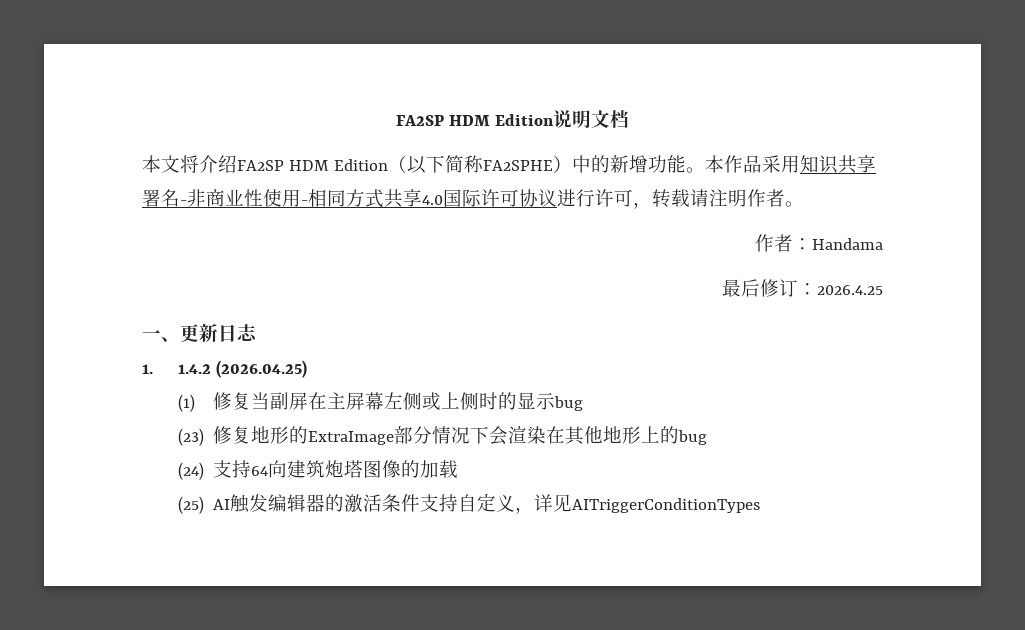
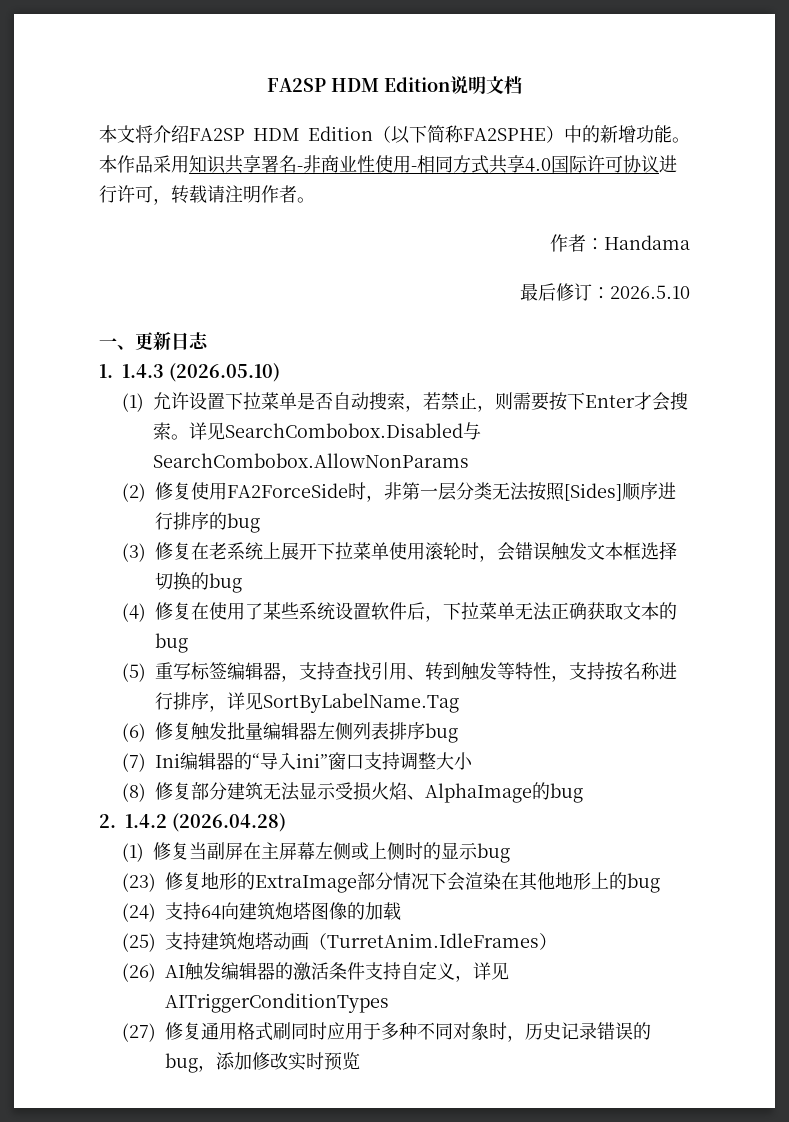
[817,285,883,295] 2026.4.25 -> [610,285,690,299] 2026.5.10
[177,360,307,378] 1.4.2 (2026.04.25) -> [122,363,280,382] [121,392,688,412] [152,422,481,440] [152,453,469,468] [121,482,676,502] [154,512,260,533] [121,541,677,562] [154,572,242,593] [121,602,677,622] [154,633,188,653] [121,662,677,682] [154,692,459,713] [121,722,458,743] [121,752,473,772] [121,782,583,803] [99,813,286,832] 1.4.3 (2026.05.10) // (1)允许设置下拉菜单是否自动搜索，若禁止，则需要按下Enter才会搜索。详见SearchCombobox.Disabled与SearchCombobox.AllowNonParams // (2)修复使用FA2ForceSide时，非第一层分类无法按照[Sides]顺序进行排序的bug // (3)修复在老系统上展开下拉菜单使用滚轮时，会错误触发文本框选择切换的bug // (4)修复在使用了某些系统设置软件后，下拉菜单无法正确获取文本的bug // (5)重写标签编辑器，支持查找引用、转到触发等特性，支持按名称进行排序，详见SortByLabelName.Tag // (6)修复触发批量编辑器左侧列表排序bug // (7) Ini编辑器的“导入ini”窗口支持调整大小 // (8)修复部分建筑无法显示受损火焰、AlphaImage的bug // 2. 1.4.2 (2026.04.28)
(204, 505) none -> [164,932,557,950] [121,963,156,982] 支持建筑炮塔动画（TurretAnim.IdleFrames） // (26)
(761, 505) none -> [121,1022,651,1042] [164,1052,360,1073] // (27)修复通用格式刷同时应用于多种不同对象时，历史记录错误的bug，添加修改实时预览

